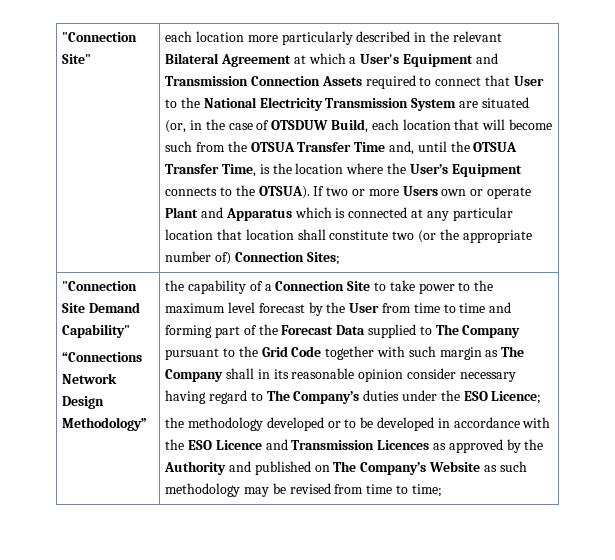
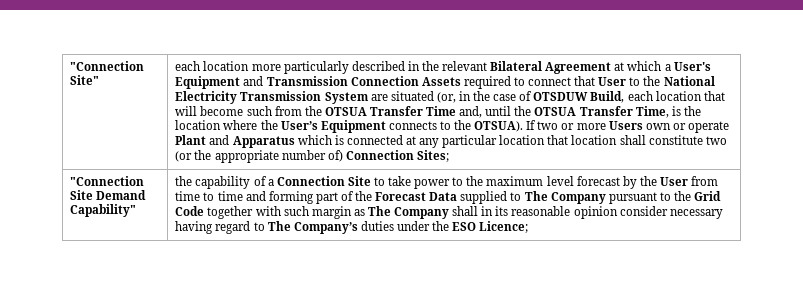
[62,352,143,362] [62,373,118,384] [62,396,105,409] [62,417,148,431] // “Connections Network Design Methodology” -> (137, 210) none
[165,417,551,431] [165,439,544,453] [164,461,527,475] [165,483,442,497] // the methodology developed or to be developed in accordance with the ESO Licence and Transmission Licences as approved by the Authority and published on The Company’s Website as such methodology may be revised from time to time; -> (529, 227) none

